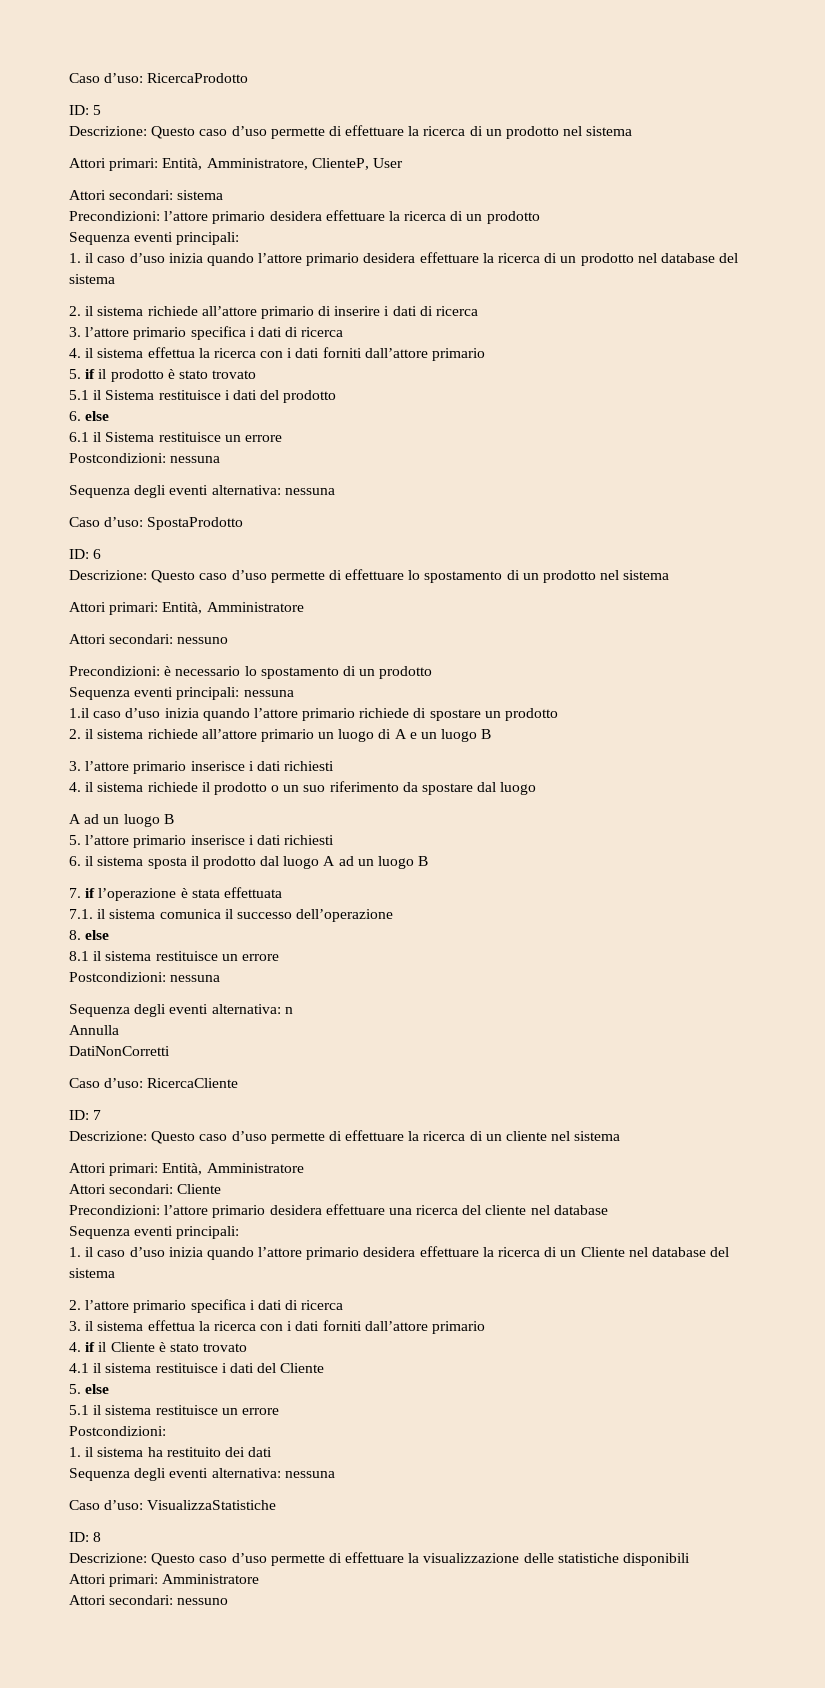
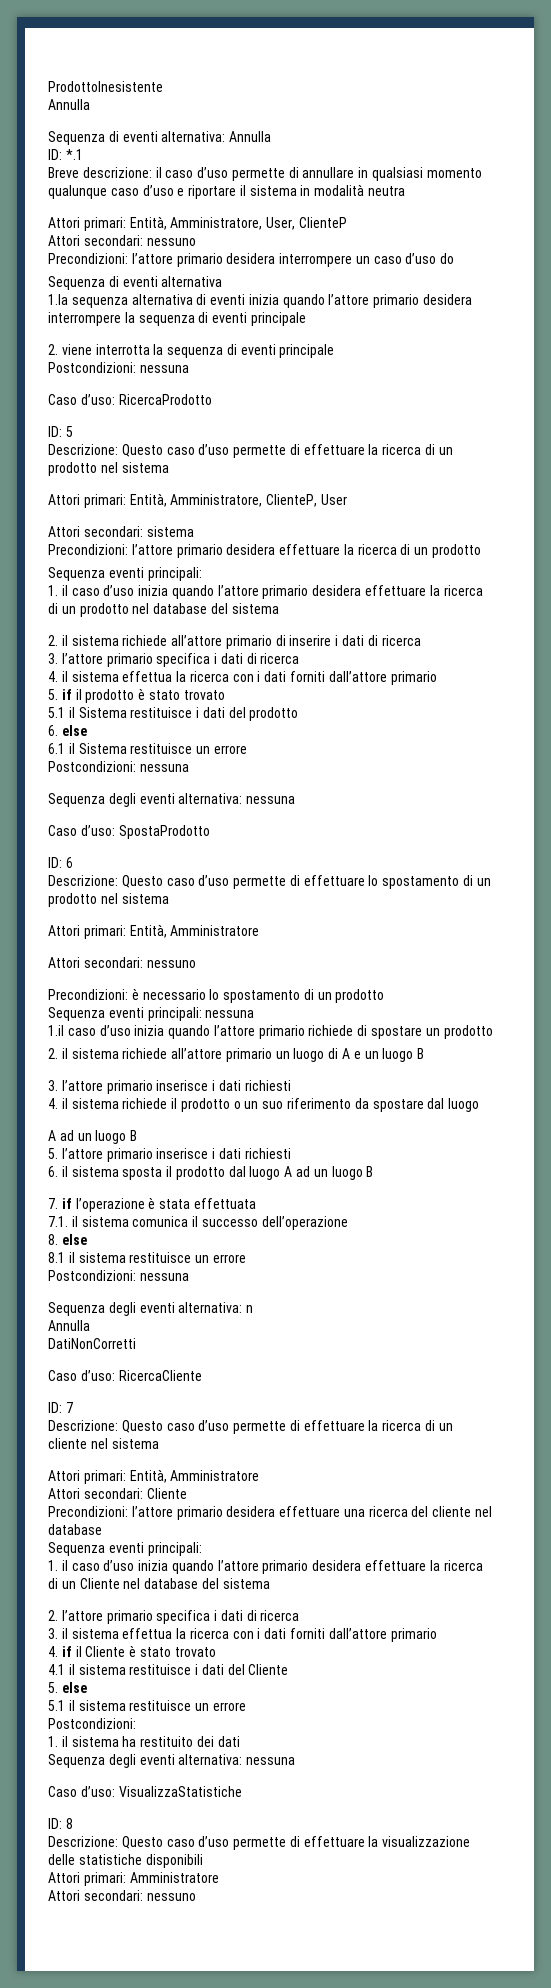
(69, 78) none -> [48,81,163,92] [48,99,90,110] [48,131,272,145] [48,149,83,160] [48,167,482,181] [48,184,406,199] [48,216,347,231] [48,235,196,246] [48,253,455,267] [48,276,223,290] [48,294,473,308] [48,312,306,326] [48,344,335,358] [48,362,189,373] ProdottoInesistente // Annulla // Sequenza di eventi alternativa: Annulla // ID: *.1 // Breve descrizione: il caso d’uso permette di annullare in qualsiasi momento qualunque caso d’uso e riportare il sistema in modalità neutra // Attori primari: Entità, Amministratore, User, ClienteP // Attori secondari: nessuno // Precondizioni: l’attore primario desidera interrompere un caso d’uso do // Sequenza di eventi alternativa // 1.la sequenza alternativa di eventi inizia quando l’attore primario desidera interrompere la sequenza di eventi principale // 2. viene interrotta la sequenza di eventi principale // Postcondizioni: nessuna //

